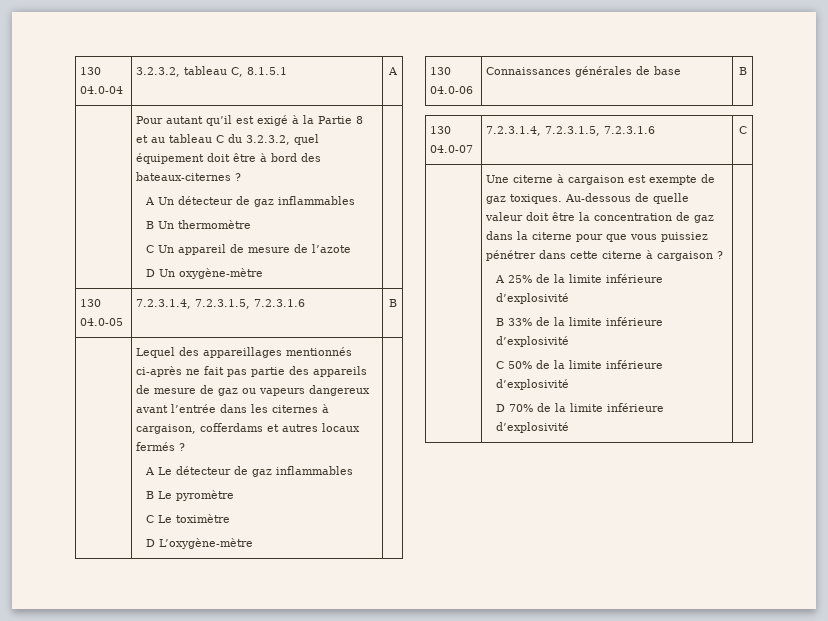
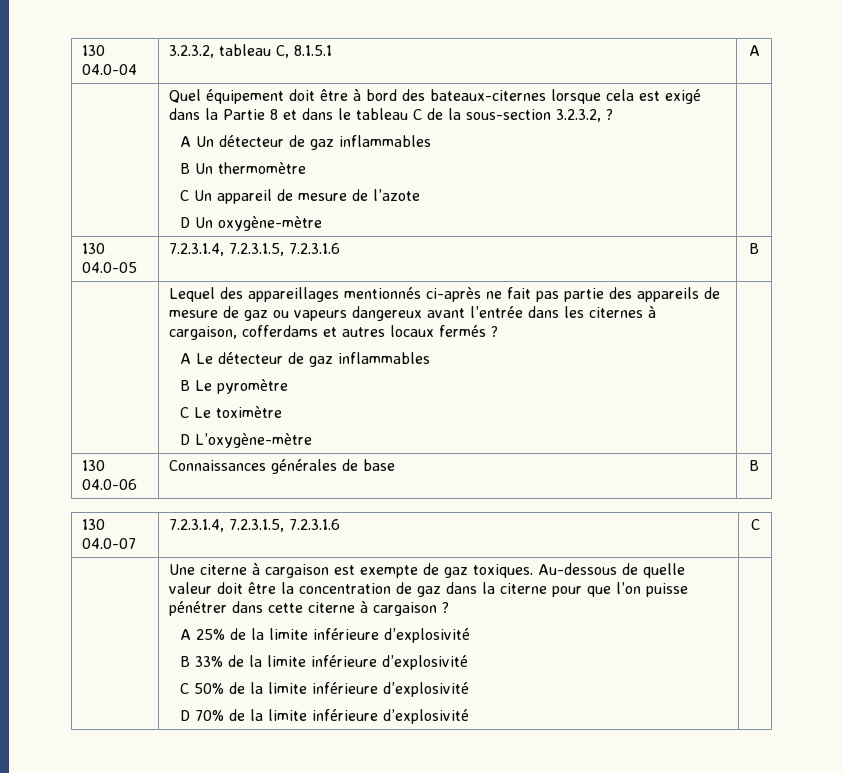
[136,115,364,126] [136,134,320,145] Pour autant qu’il est exigé à la Partie 8 et au tableau C du 3.2.3.2, quel -> [169,89,202,103] Quel
(232, 176) none -> [551,89,702,104] [169,108,602,122] lorsque cela est exigé dans la Partie 8 et dans le tableau C de la sous-section 3.2.3.2,
[630,232,709,242] vous puissiez -> [616,582,689,597] l’on puisse

